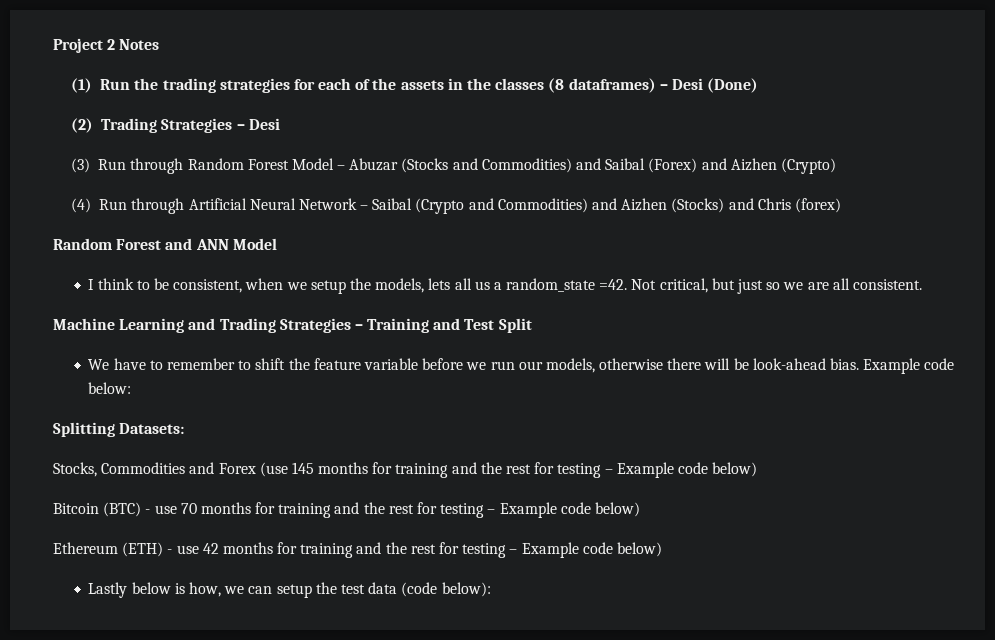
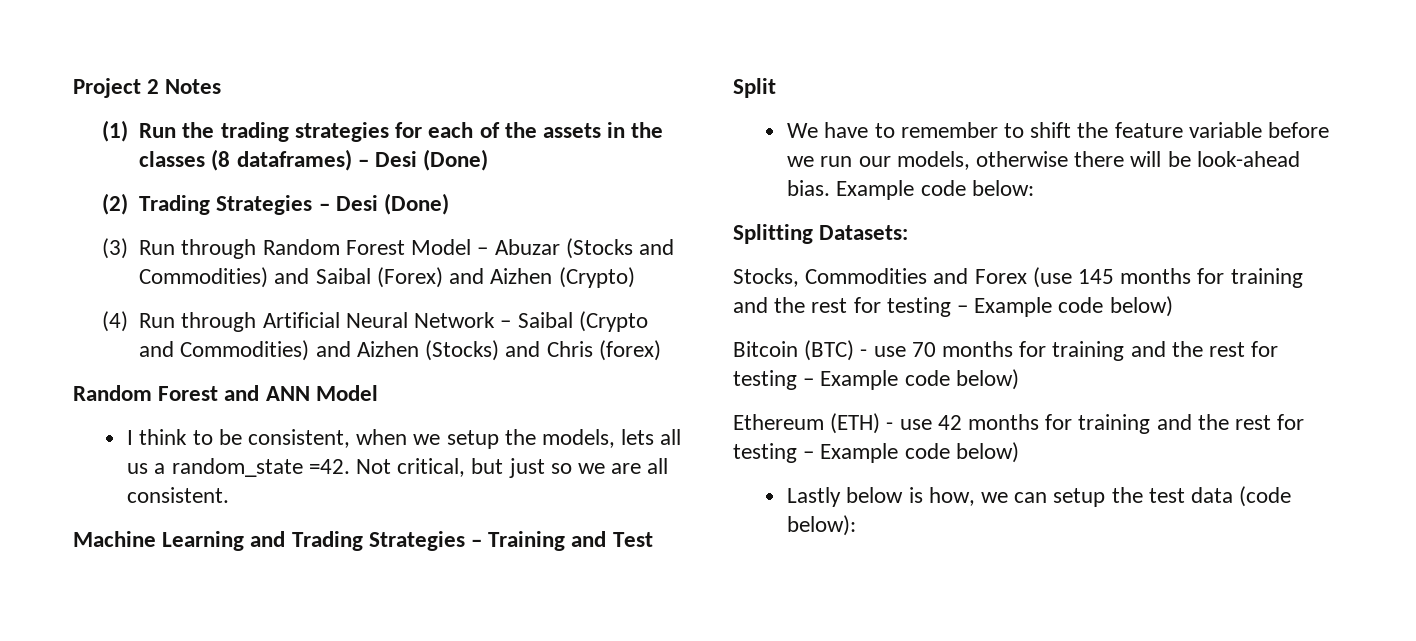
(280, 124) none -> [384,193,450,215] (Done)

